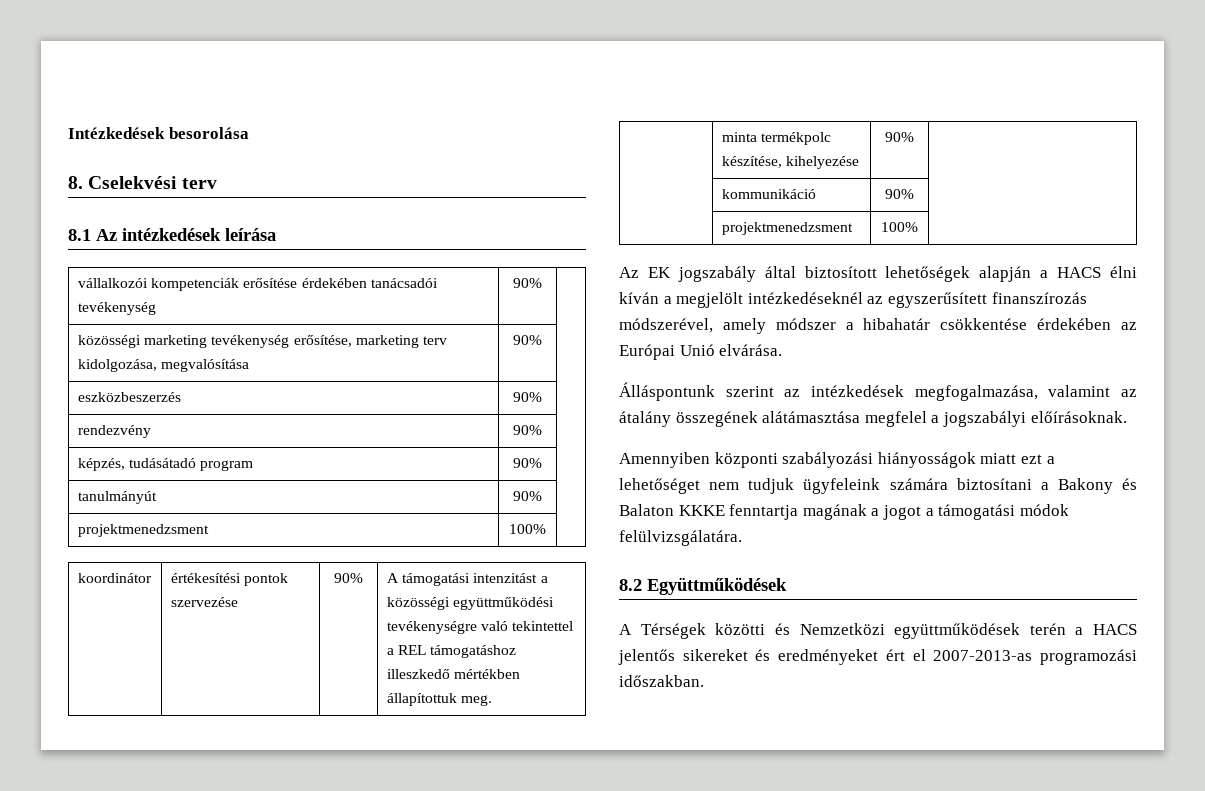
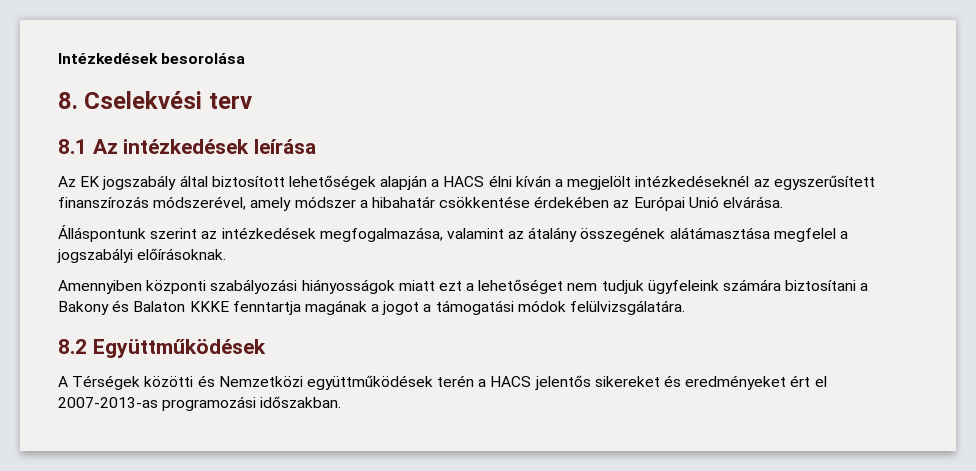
[77,278,438,291] [77,302,156,315] [513,278,542,288] [77,335,447,348] [77,359,250,372] [513,335,542,345] [77,392,181,402] [513,392,542,402] [77,425,151,438] [513,425,542,435] [77,458,254,471] [513,458,542,468] [77,491,157,504] [513,491,542,501] [77,524,209,537] [509,524,546,534] [77,573,152,583] [170,573,289,586] [170,597,238,607] [334,573,363,583] [386,573,548,586] [386,597,555,610] [386,621,574,634] [386,645,517,658] [386,669,521,679] [386,693,493,706] [721,132,832,145] [721,156,860,169] [885,132,914,142] [721,189,816,199] [885,189,914,199] [721,222,853,235] [881,222,918,232] // vállalkozói kompetenciák erősítése érdekében tanácsadói tevékenység | 90% | // közösségi marketing tevékenység erősítése, marketing terv kidolgozása, megvalósítása | 90% | // eszközbeszerzés | 90% | // rendezvény | 90% | // képzés, tudásátadó program | 90% | // tanulmányút | 90% | // projektmenedzsment | 100% | // koordinátor | értékesítési pontok szervezése | 90% | A támogatási intenzitást a közösségi együttműködési tevékenységre való tekintettel a REL támogatáshoz illeszkedő mértékben állapítottuk meg. // | minta termékpolc készítése, kihelyezése | 90% | // | kommunikáció | 90% | // | projektmenedzsment | 100% | -> (317, 146) none

